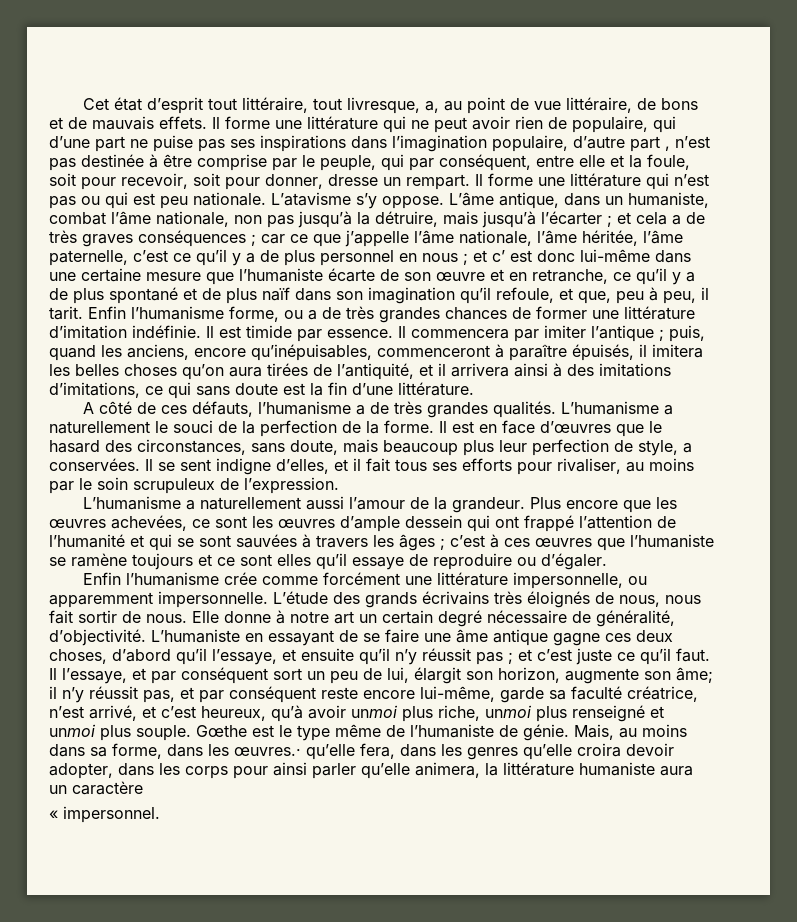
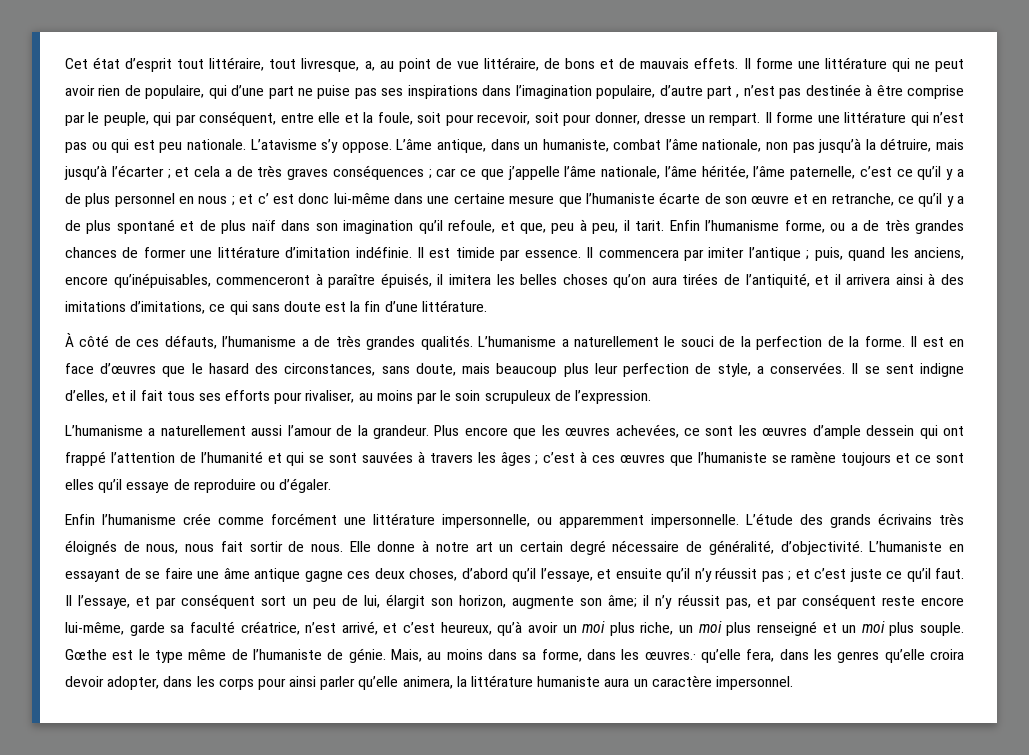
[83,402,95,414] A -> [65,333,74,347] À
[351,705,532,722] unmoi plus riche, unmoi -> [562,621,722,636] un moi plus riche, un moi
[49,724,96,737] unmoi -> [842,621,885,633] un moi
[49,810,58,819] // « -> (712, 681) none

